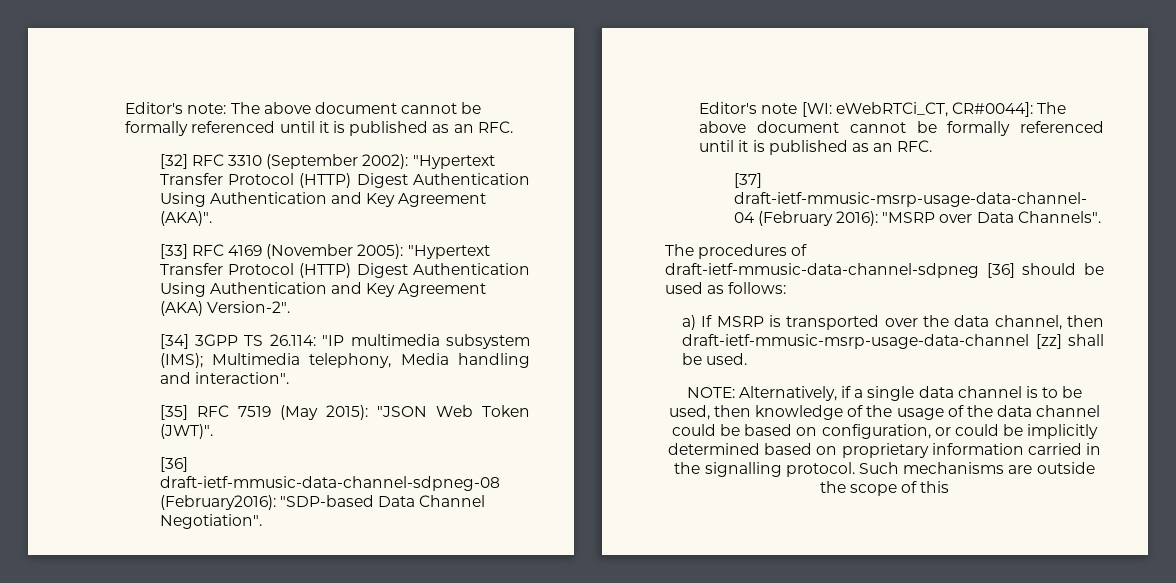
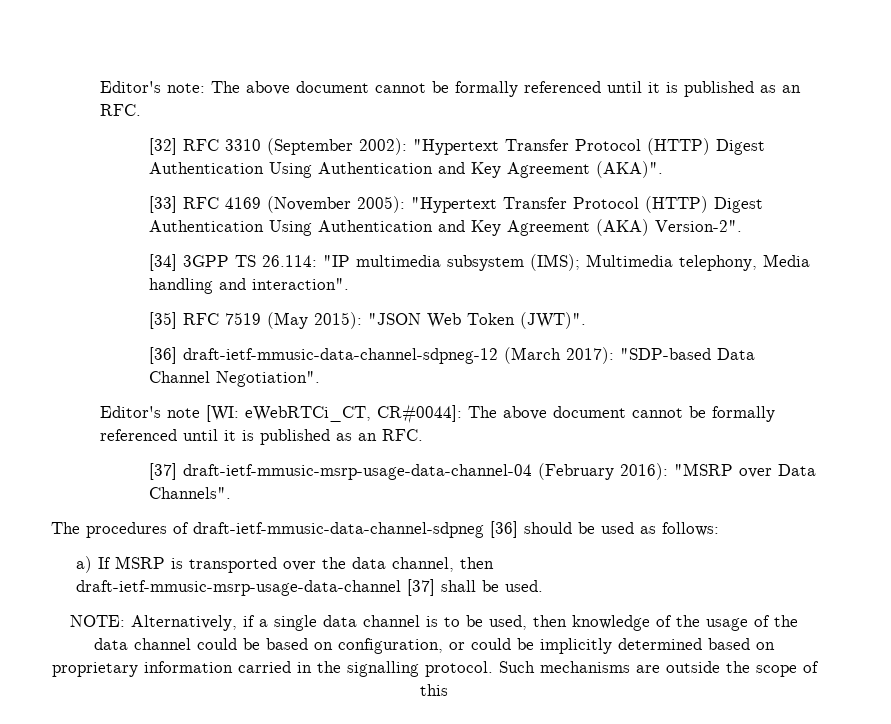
[159,476,500,491] [159,495,276,510] draft-ietf-mmusic-data-channel-sdpneg-08 (February2016): -> [183,347,615,364] draft-ietf-mmusic-data-channel-sdpneg-12 (March 2017):
[1035,334,1062,349] [zz] -> [406,579,435,596] [37]

